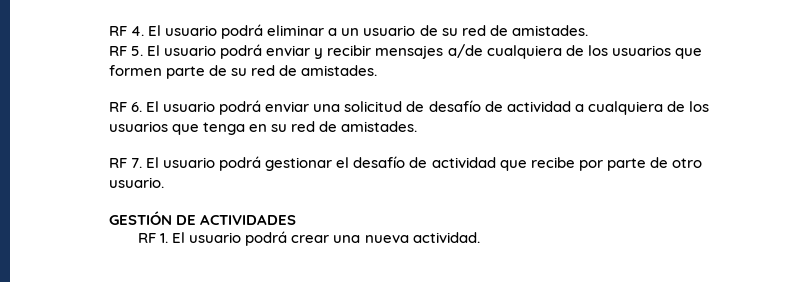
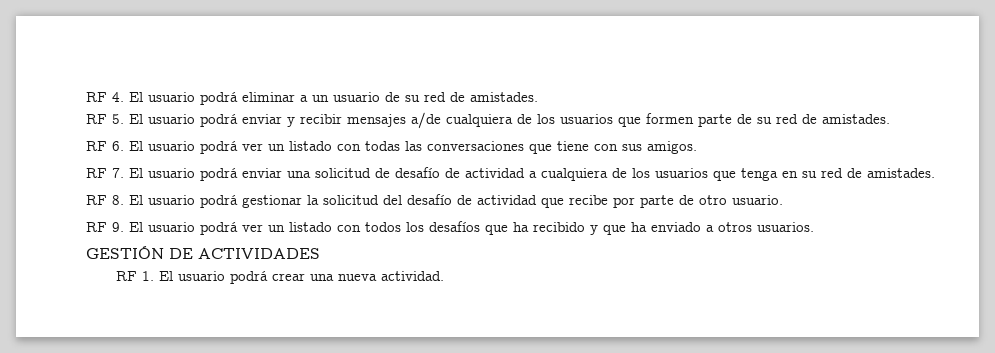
(262, 107) none -> [242,141,698,154] [86,168,239,181] ver un listado con todas las conversaciones que tiene con sus amigos. // RF 7. El usuario podrá
[131,158,143,168] 7. -> [112,195,125,205] 8.
[336,157,350,168] el -> [307,195,403,205] la solicitud del
(165, 182) none -> [86,221,815,235] // RF 9. El usuario podrá ver un listado con todos los desafíos que ha recibido y que ha enviado a otros usuarios.

